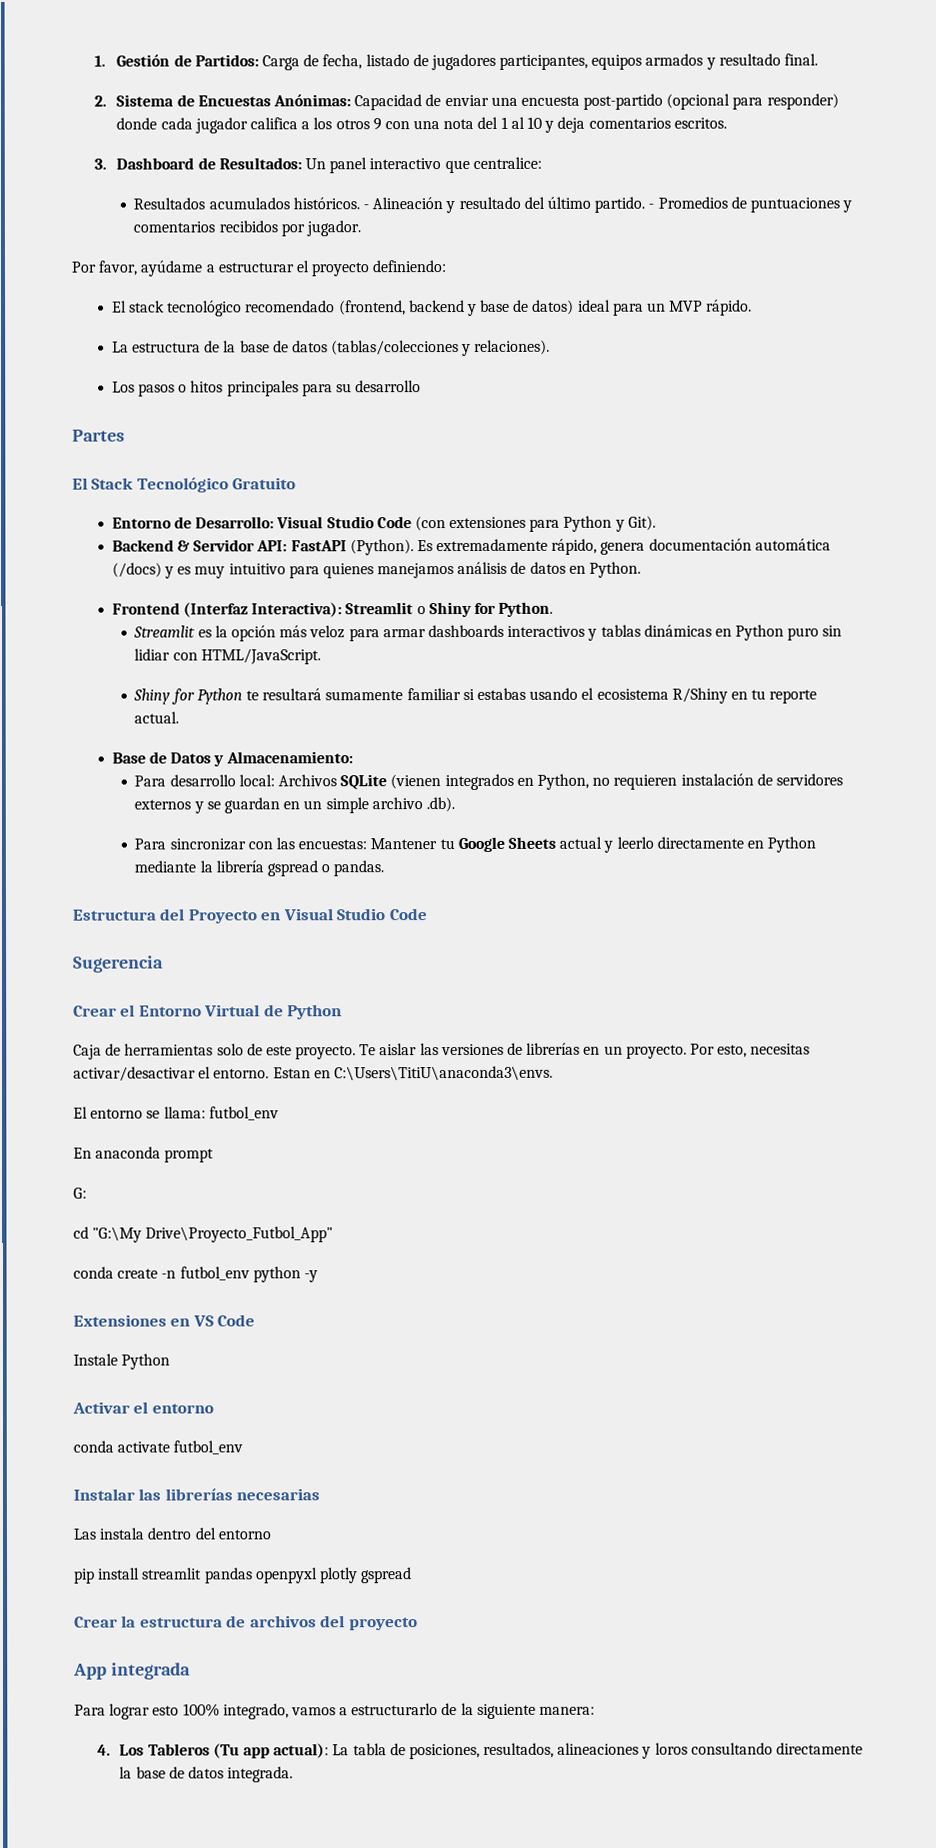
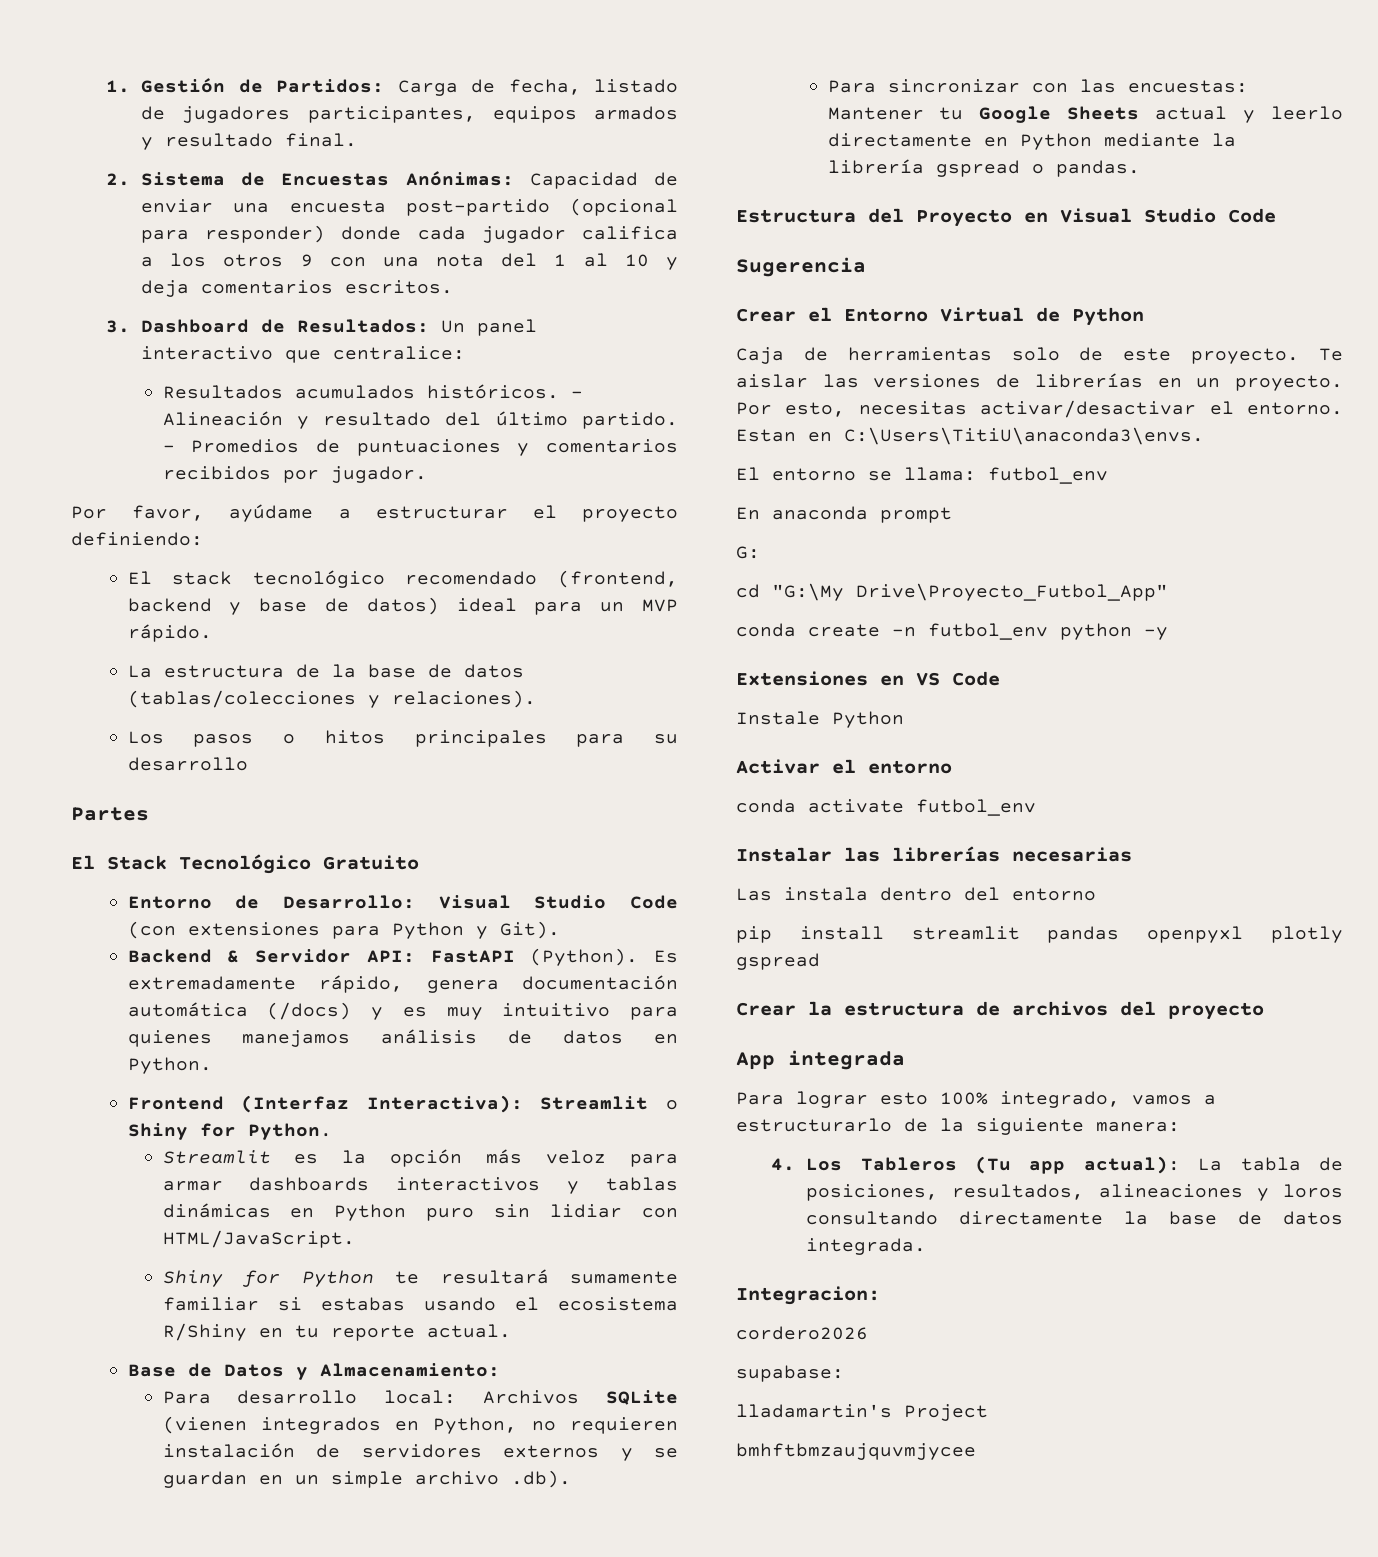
(294, 1774) none -> [736,1286,880,1305] [736,1326,868,1340] [736,1365,844,1382] [736,1404,988,1421] [736,1443,976,1460] // Integracion: // cordero2026 // supabase: // lladamartin's Project // bmhftbmzaujquvmjycee

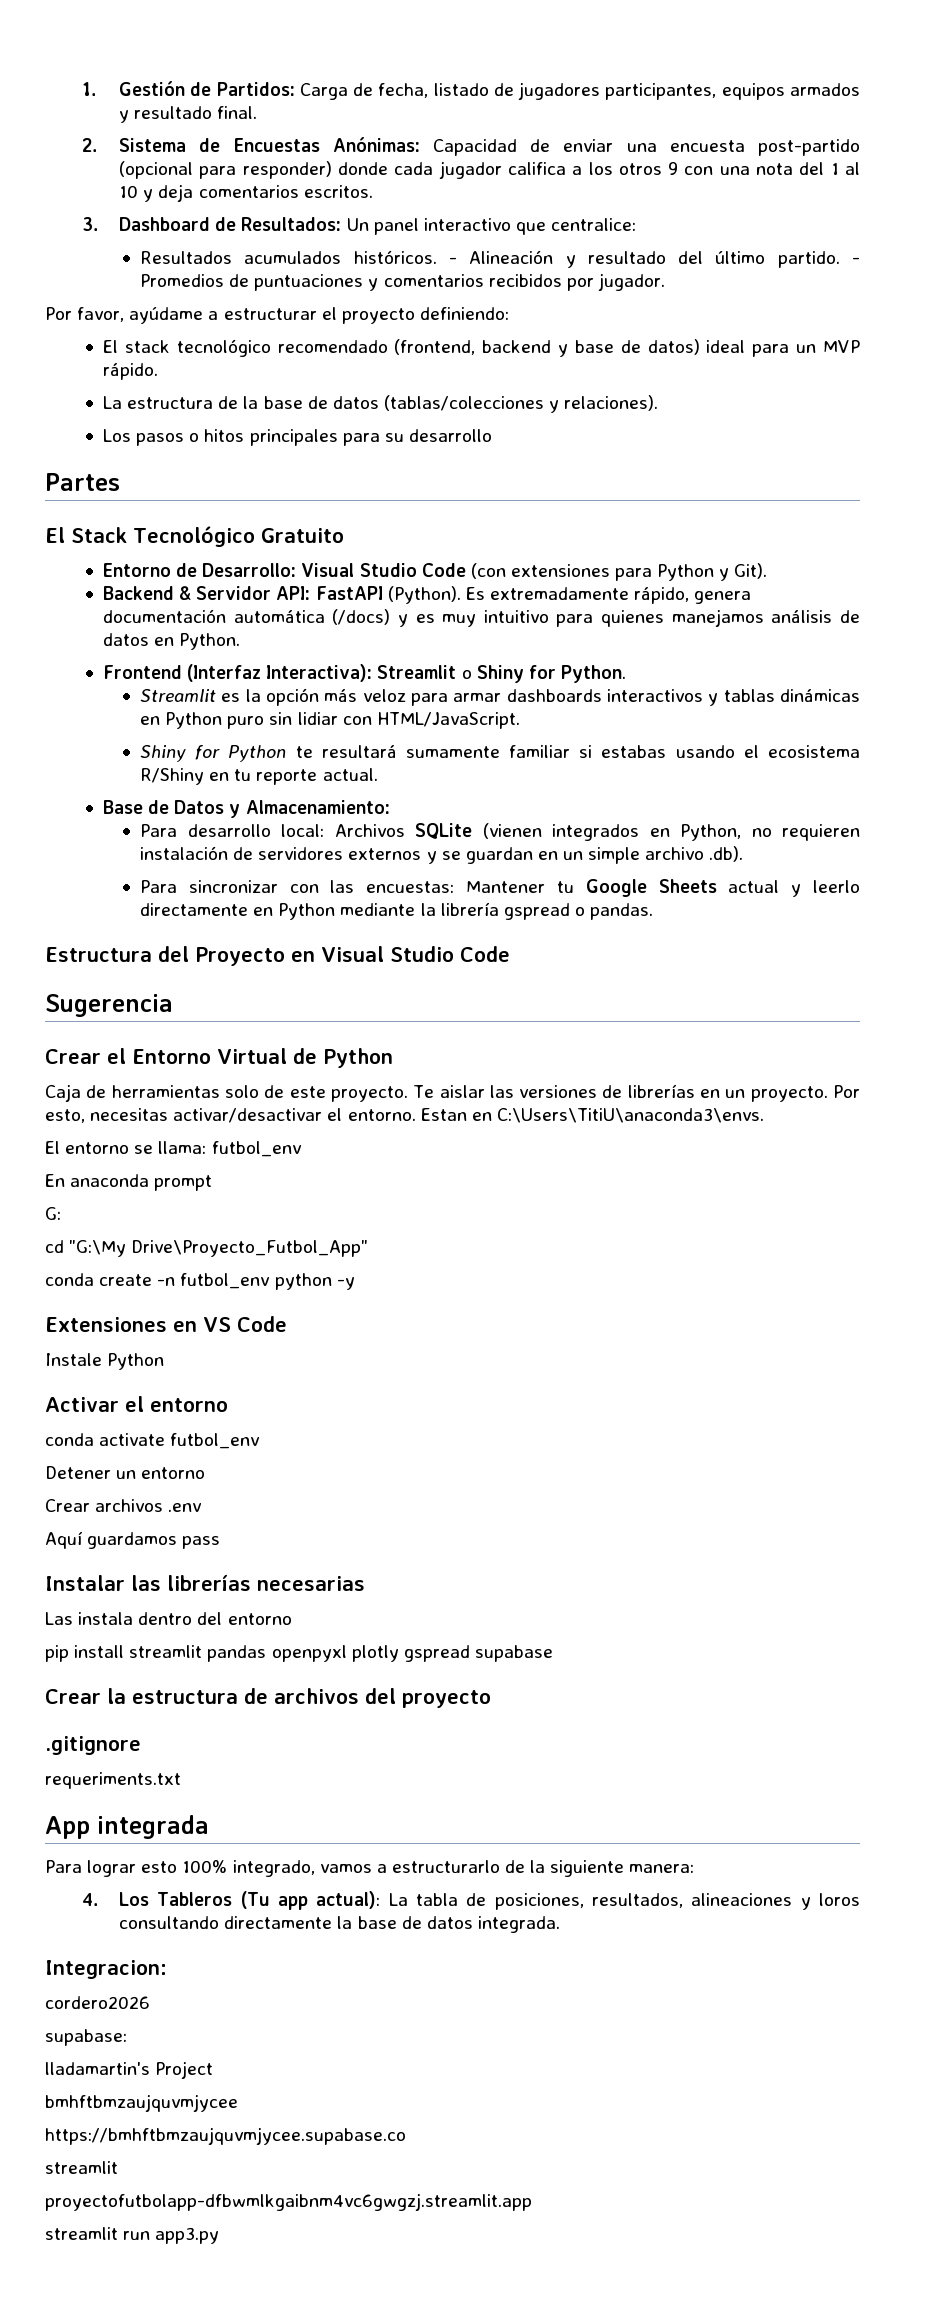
(1036, 807) none -> [45,1466,206,1479] [45,1499,203,1512] [45,1531,221,1549] // Detener un entorno // Crear archivos .env // Aquí guardamos pass
(820, 961) none -> [474,1645,553,1662] supabase
(1264, 1011) none -> [45,1736,141,1755] [45,1772,181,1789] // .gitignore // requeriments.txt
(976, 1451) none -> [45,2127,406,2145] [45,2161,118,2174] [45,2193,532,2211] [45,2227,220,2244] // https://bmhftbmzaujquvmjycee.supabase.co // streamlit // proyectofutbolapp-dfbwmlkgaibnm4vc6gwgzj.streamlit.app // streamlit run app3.py

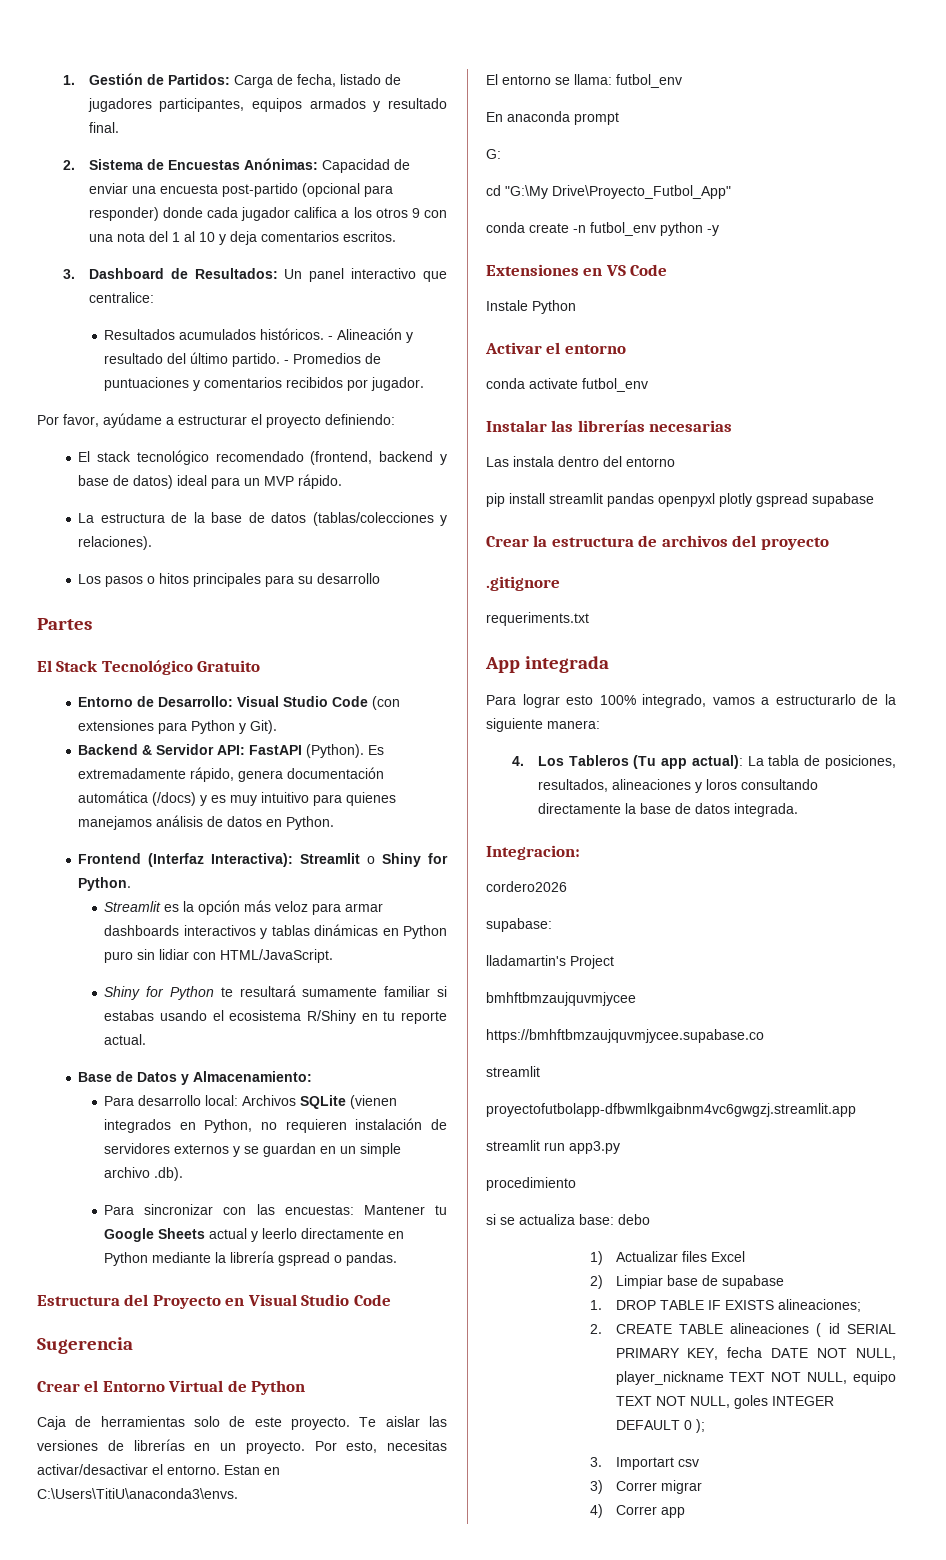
[45,1466,206,1479] [45,1499,203,1512] [45,1531,221,1549] // Detener un entorno // Crear archivos .env // Aquí guardamos pass -> (648, 385) none
(220, 2235) none -> [486,1177,576,1191] [486,1214,650,1225] [589,1251,745,1265] [589,1275,784,1289] [589,1299,861,1312] [589,1323,896,1337] [615,1347,896,1360] [615,1371,897,1385] [615,1395,834,1409] [615,1419,705,1433] [589,1457,699,1470] [589,1480,702,1494] [589,1504,685,1518] // procedimiento // si se actualiza base: debo // 1) Actualizar files Excel // 2) Limpiar base de supabase // 1. DROP TABLE IF EXISTS alineaciones; // 2. CREATE TABLE alineaciones ( id SERIAL PRIMARY KEY, fecha DATE NOT NULL, player_nickname TEXT NOT NULL, equipo TEXT NOT NULL, goles INTEGER DEFAULT 0 ); // 3. Importart csv // 3) Correr migrar // 4) Correr app

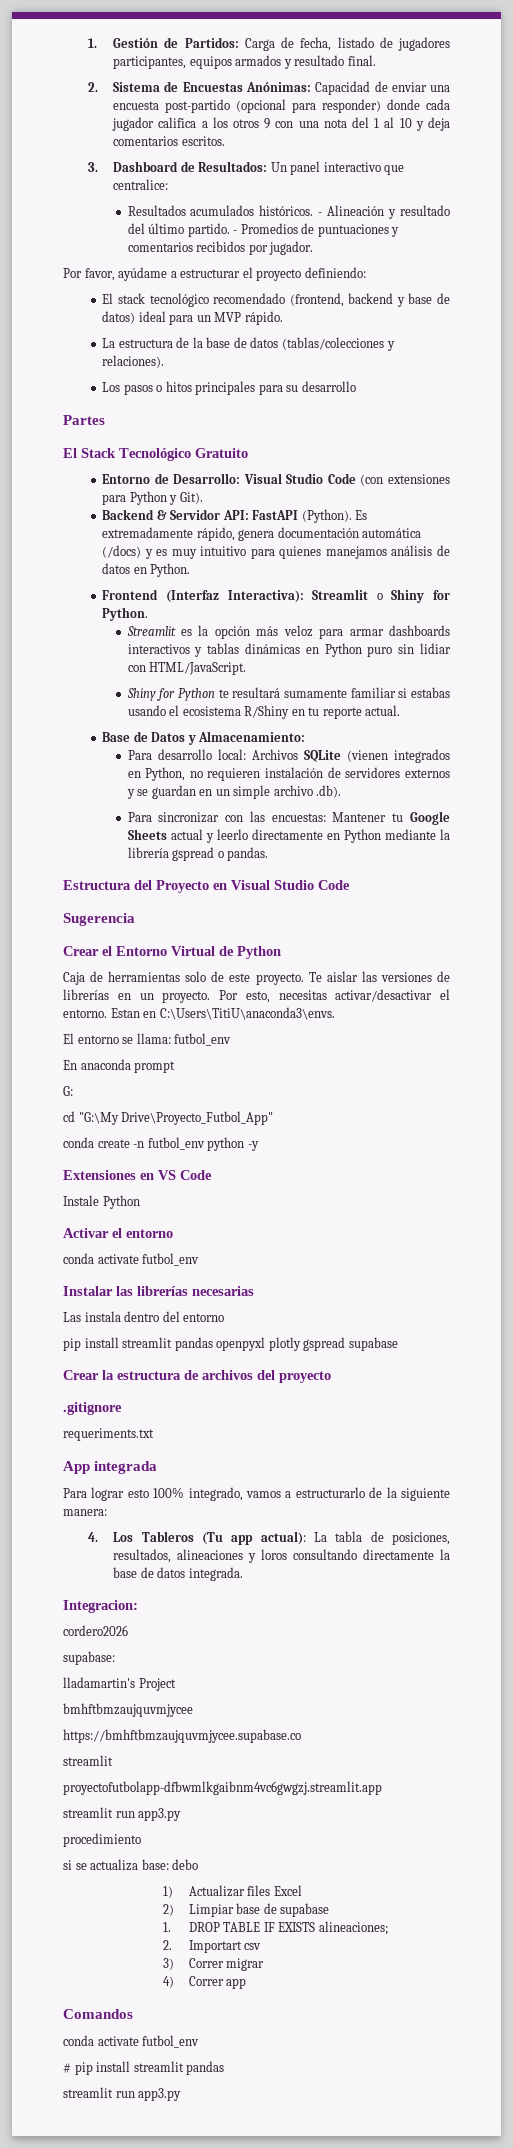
[615,1323,896,1337] [615,1347,896,1360] [615,1371,897,1385] [615,1395,834,1409] [615,1419,705,1433] [589,1457,602,1467] CREATE TABLE alineaciones ( id SERIAL PRIMARY KEY, fecha DATE NOT NULL, player_nickname TEXT NOT NULL, equipo TEXT NOT NULL, goles INTEGER DEFAULT 0 ); // 3. -> (173, 1945) none
(685, 1512) none -> [63,2009,133,2019] [63,2035,200,2048] [63,2061,225,2075] [63,2087,182,2101] // Comandos // conda activate futbol_env // # pip install streamlit pandas // streamlit run app3.py

